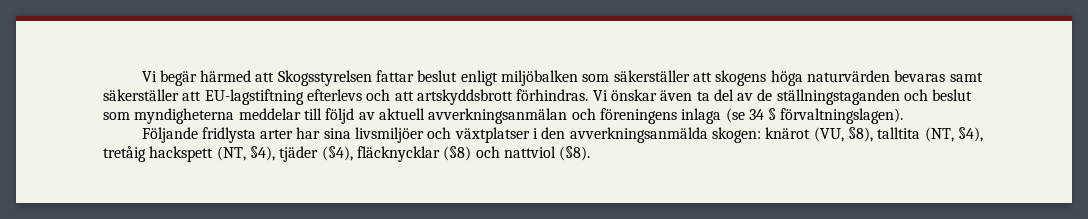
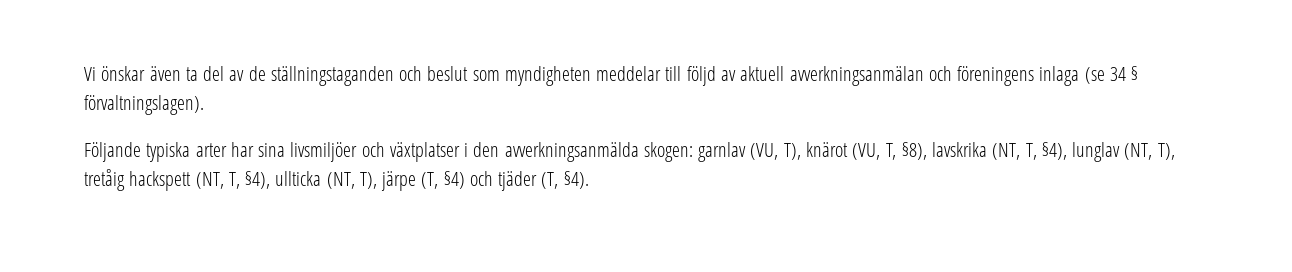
[141,70,983,86] [103,89,608,105] Vi begär härmed att Skogsstyrelsen fattar beslut enligt miljöbalken som säkerställer att skogens höga naturvärden bevaras samt säkerställer att EU-lagstiftning efterlevs och att artskyddsbrott förhindras. Vi -> [84,67,96,81] Vi
[134,108,235,124] myndigheterna -> [504,66,591,86] myndigheten
[201,127,256,143] fridlysta -> [146,142,191,162] typiska
[765,127,983,142] [103,146,591,162] knärot (VU, §8), talltita (NT, §4), tretåig hackspett (NT, §4), tjäder (§4), fläcknycklar (§8) och nattviol (§8). -> [698,142,1175,162] [84,169,589,191] garnlav (VU, T), knärot (VU, T, §8), lavskrika (NT, T, §4), lunglav (NT, T), tretåig hackspett (NT, T, §4), ullticka (NT, T), järpe (T, §4) och tjäder (T, §4).

